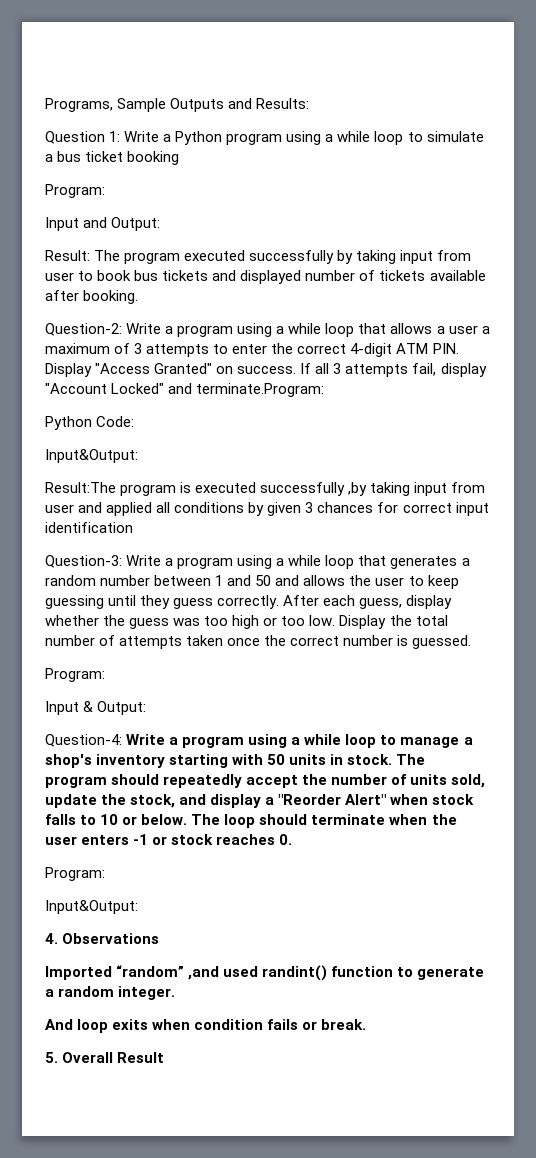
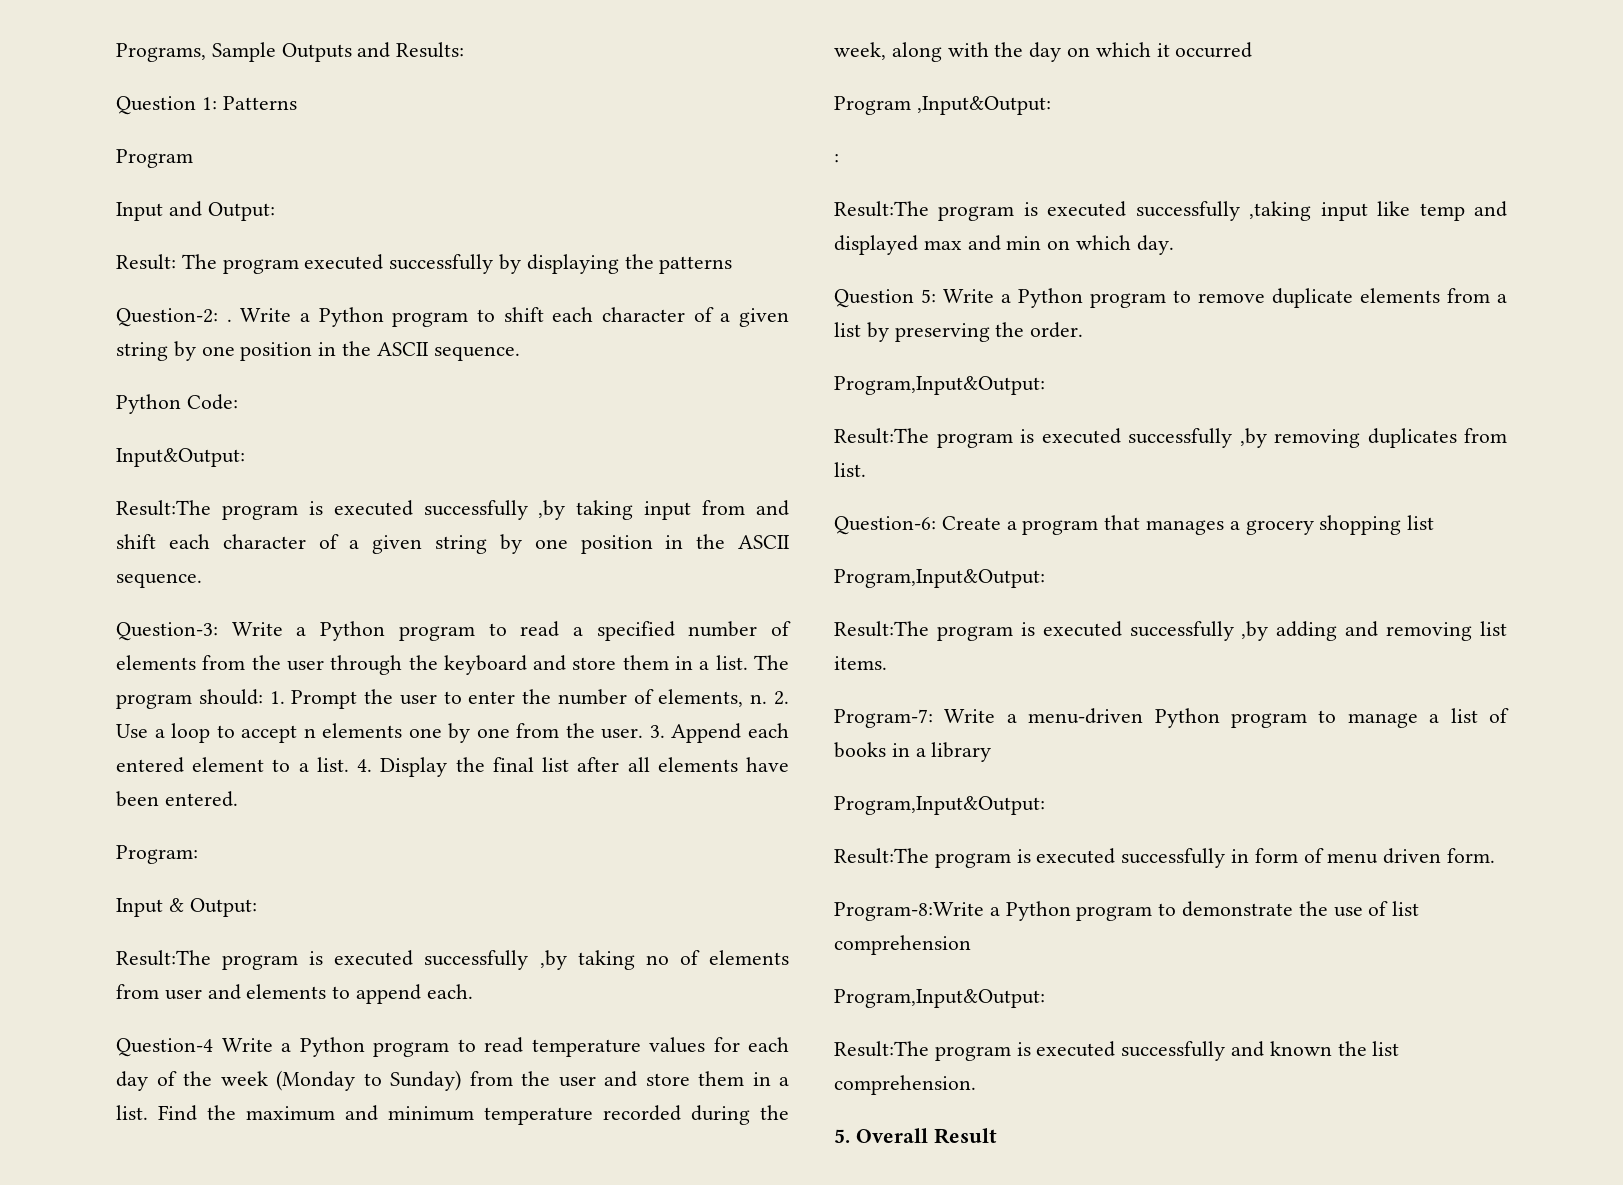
[124,131,484,145] [45,151,180,165] [45,184,105,198] Write a Python program using a while loop to simulate a bus ticket booking // Program: -> [222,96,297,110] [116,149,193,168] Patterns // Program
[356,250,472,264] [45,270,486,284] [45,290,139,304] taking input from user to book bus tickets and displayed number of tickets available after booking. -> [526,254,733,274] displaying the patterns
[126,323,490,337] [45,343,459,357] [45,363,487,377] [45,383,325,397] Write a program using a while loop that allows a user a maximum of 3 attempts to enter the correct 4-digit ATM PIN. Display "Access Granted" on success. If all 3 attempts fail, display "Account Locked" and terminate.Program: -> [226,307,789,327] [116,341,520,361] . Write a Python program to shift each character of a given string by one position in the ASCII sequence.
[45,502,489,516] [45,522,133,533] [45,555,470,569] [45,575,459,589] [45,595,453,609] [45,615,448,629] [45,635,472,649] [45,668,105,682] [45,701,147,715] [45,734,473,748] [45,754,426,768] [45,774,486,788] [45,794,475,808] [45,814,457,828] [45,834,293,845] [45,867,105,881] [45,900,138,914] [45,933,160,944] [45,965,485,981] [45,986,176,1000] [45,1019,367,1033] user and applied all conditions by given 3 chances for correct input identification // Question-3: Write a program using a while loop that generates a random number between 1 and 50 and allows the user to keep guessing until they guess correctly. After each guess, display whether the guess was too high or too low. Display the total number of attempts taken once the correct number is guessed. // Program: // Input & Output: // Question-4: Write a program using a while loop to manage a shop's inventory starting with 50 units in stock. The program should repeatedly accept the number of units sold, update the stock, and display a "Reorder Alert" when stock falls to 10 or below. The loop should terminate when the user enters -1 or stock reaches 0. // Program: // Input&Output: // 4. Observations // Imported “random” ,and used randint() function to generate a random integer. // And loop exits when condition fails or break. -> [756,500,790,516] [116,534,791,554] [116,573,202,588] [116,621,791,641] [116,655,789,675] [116,689,789,709] [116,723,789,743] [116,757,789,777] [116,791,238,807] [116,845,198,864] [116,898,257,917] [116,950,789,970] [116,984,473,1004] [116,1037,789,1057] [116,1070,789,1091] [116,1105,789,1125] [834,42,1253,62] [834,96,1051,115] [834,154,839,163] [834,201,1507,221] [834,235,1174,255] [834,288,1507,308] [834,322,1084,342] [834,376,1045,395] [834,428,1507,448] [834,462,866,477] [834,515,1435,535] [834,569,1045,588] [834,621,1507,641] [834,656,887,670] [834,708,1509,728] [834,742,992,762] [834,796,1045,815] [834,848,1496,868] [834,901,1420,921] [834,935,971,955] [834,989,1045,1008] [834,1041,1400,1061] [834,1075,976,1095] and shift each character of a given string by one position in the ASCII sequence. // Question-3: Write a Python program to read a specified number of elements from the user through the keyboard and store them in a list. The program should: 1. Prompt the user to enter the number of elements, n. 2. Use a loop to accept n elements one by one from the user. 3. Append each entered element to a list. 4. Display the final list after all elements have been entered. // Program: // Input & Output: // Result:The program is executed successfully ,by taking no of elements from user and elements to append each. // Question-4 Write a Python program to read temperature values for each day of the week (Monday to Sunday) from the user and store them in a list. Find the maximum and minimum temperature recorded during the week, along with the day on which it occurred // Program ,Input&Output: // : // Result:The program is executed successfully ,taking input like temp and displayed max and min on which day. // Question 5: Write a Python program to remove duplicate elements from a list by preserving the order. // Program,Input&Output: // Result:The program is executed successfully ,by removing duplicates from list. // Question-6: Create a program that manages a grocery shopping list // Program,Input&Output: // Result:The program is executed successfully ,by adding and removing list items. // Program-7: Write a menu-driven Python program to manage a list of books in a library // Program,Input&Output: // Result:The program is executed successfully in form of menu driven form. // Program-8:Write a Python program to demonstrate the use of list comprehension // Program,Input&Output: // Result:The program is executed successfully and known the list comprehension.

